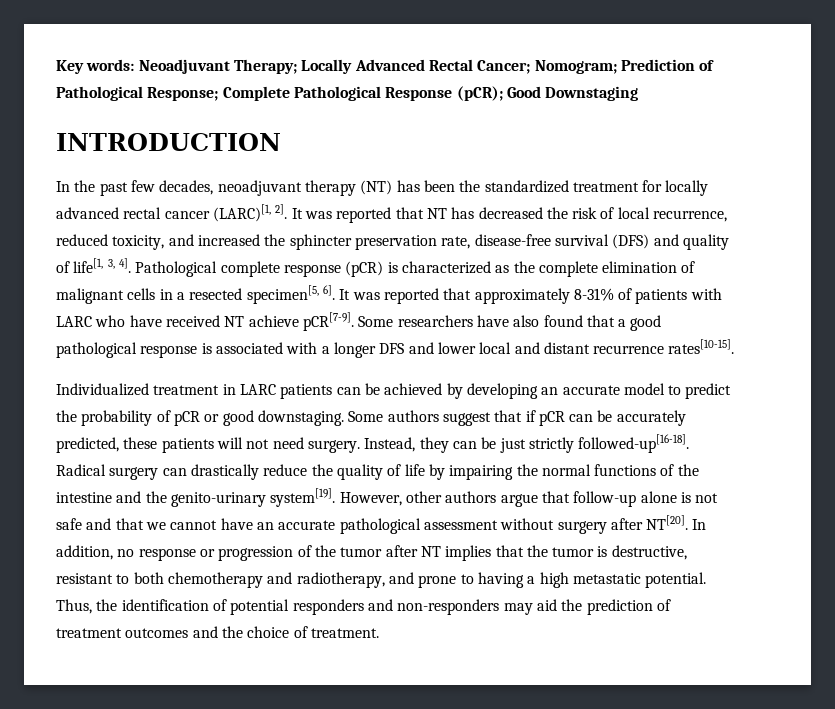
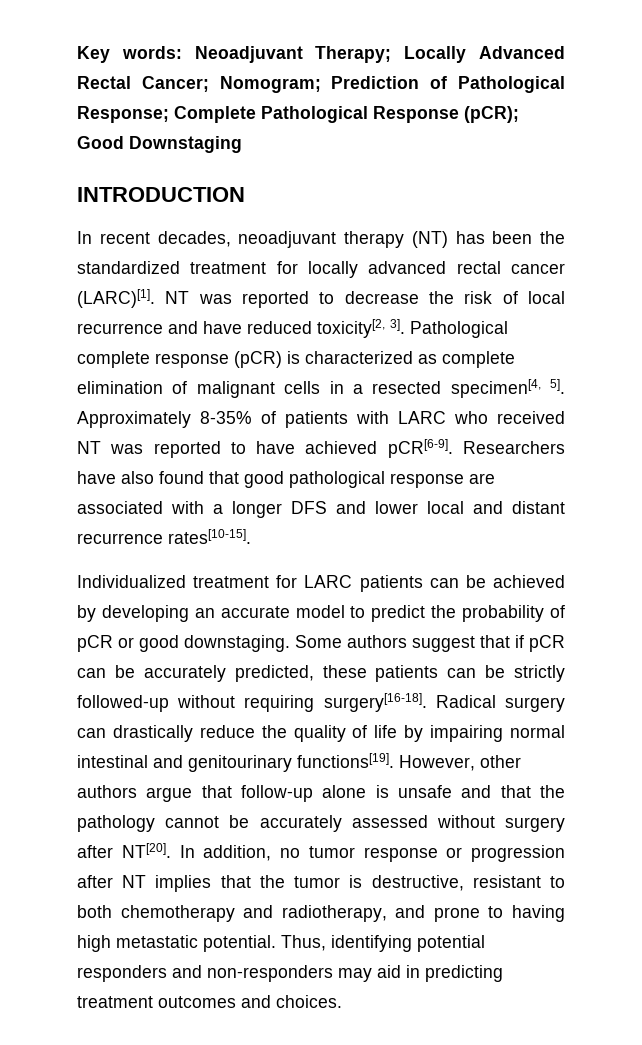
[74,180,155,196] the past few -> [99,232,150,244] recent
[212,204,728,223] [56,234,729,250] [56,258,131,273] (LARC)[1, 2]. It was reported that NT has decreased the risk of local recurrence, reduced toxicity, and increased the sphincter preservation rate, disease-free survival (DFS) and quality of life[1, 3, 4]. -> [77,289,565,308] [77,319,405,338] (LARC)[1]. NT was reported to decrease the risk of local recurrence and have reduced toxicity[2, 3].
[513,261,535,273] the -> (437, 359) none
[246,285,614,304] specimen[5, 6]. It was reported that approximately 8-31% -> [450,379,565,398] [77,411,252,428] specimen[4, 5]. Approximately 8-35%
[129,315,162,327] have -> (488, 417) none
[248,312,473,331] achieve pCR[7-9]. Some researchers -> [110,439,565,458] was reported to have achieved pCR[6-9]. Researchers
[618,319,627,327] a -> (239, 477) none
[201,343,212,354] is -> [469,473,495,484] are
[222,384,236,395] in -> [276,575,298,588] for
[216,434,690,453] will not need surgery. Instead, they can be just strictly followed-up[16-18]. -> [447,665,565,682] [77,693,427,712] can be strictly followed-up without requiring surgery[16-18].
[516,464,699,476] [56,488,336,507] the normal functions of the intestine and the genito-urinary system[19]. -> [510,725,566,738] [77,753,394,772] normal intestinal and genitourinary functions[19].
[695,493,719,503] [56,518,498,534] not safe and that we cannot have an accurate pathological assessment -> [398,785,565,798] [77,815,428,832] unsafe and that the pathology cannot be accurately assessed
(135, 553) none -> [308,846,355,858] tumor
[297,545,383,557] of the tumor -> (565, 853) none
[527,576,536,584] a -> (565, 913) none
[96,599,227,611] the identification of -> [331,935,412,952] identifying
[561,599,671,615] [56,626,379,638] the prediction of treatment outcomes and the choice of treatment. -> [406,965,503,982] [77,995,342,1008] in predicting treatment outcomes and choices.

